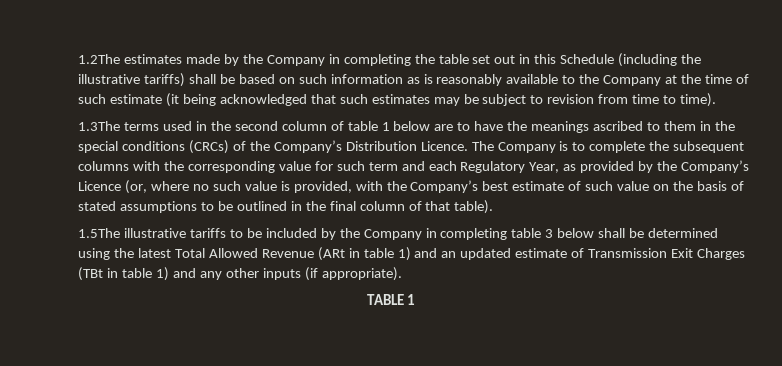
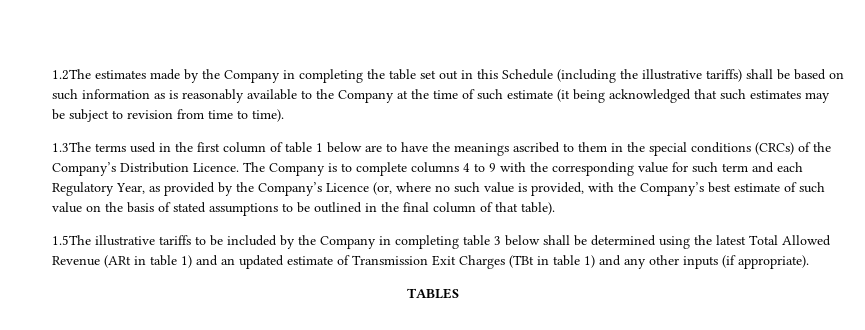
[234,121,278,131] second -> [197,142,221,152] first
[649,141,745,153] [78,161,130,171] the subsequent columns -> [411,162,497,173] columns 4 to 9
[366,294,416,305] TABLE 1 -> [406,288,459,299] TABLES

